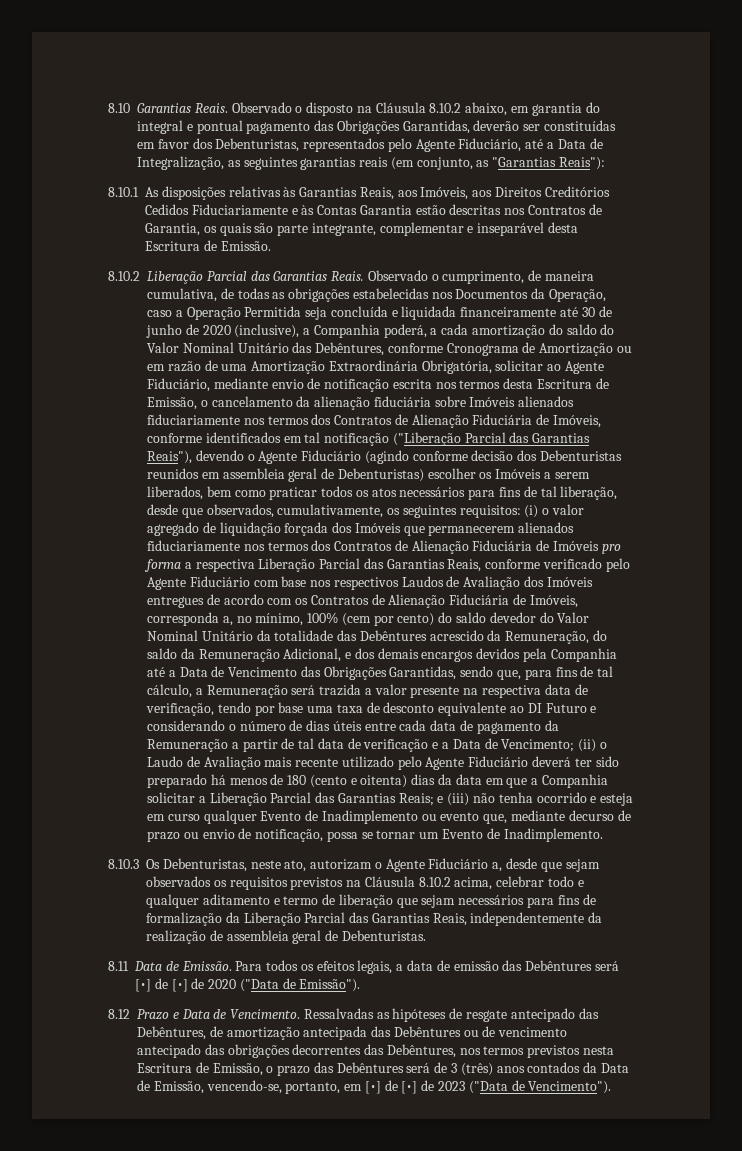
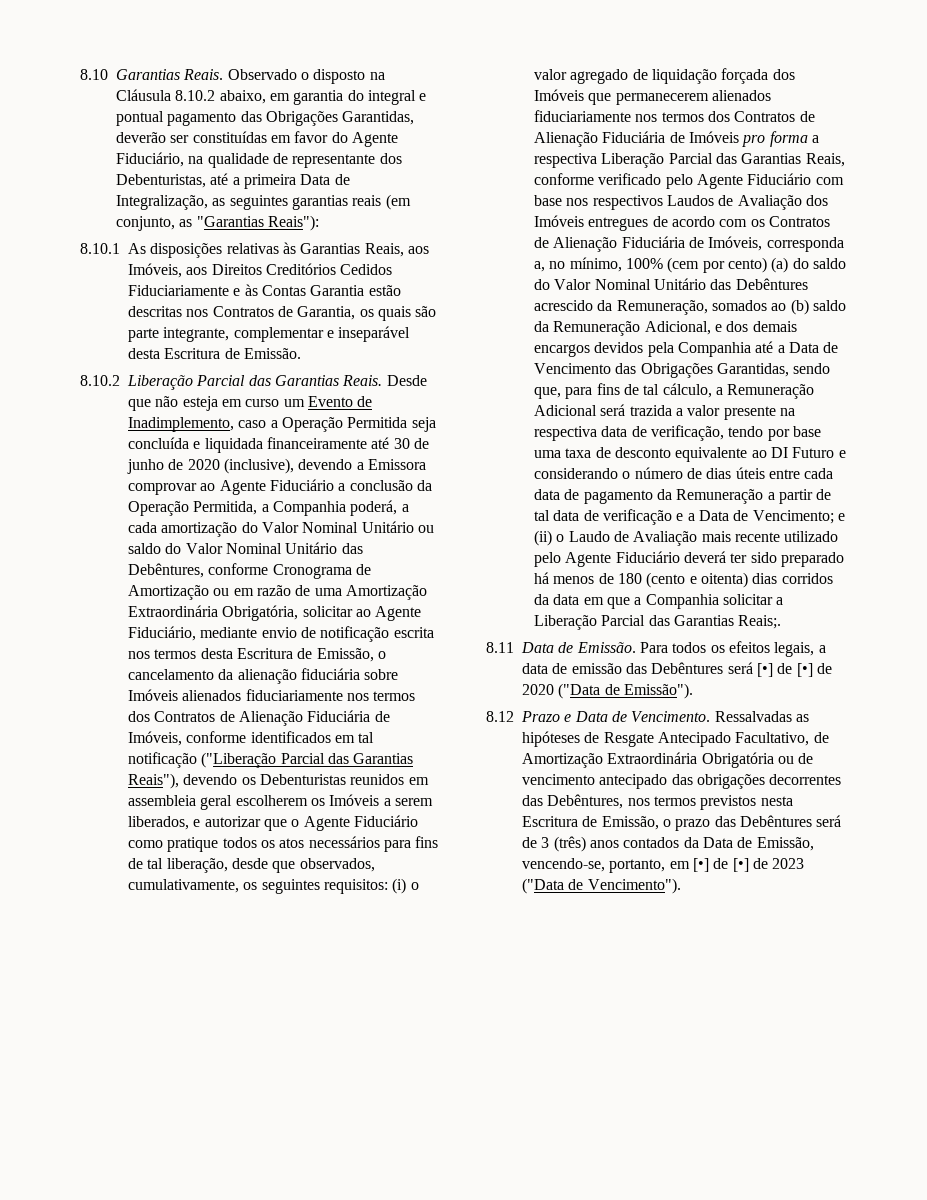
[192,138,555,152] dos Debenturistas, representados pelo Agente Fiduciário, até a -> [331,132,398,147] [116,152,402,168] [116,173,296,189] do Agente Fiduciário, na qualidade de representante dos Debenturistas, até a primeira
[367,270,595,284] [147,288,607,302] Observado o cumprimento, de maneira cumulativa, de todas as obrigações estabelecidas nos Documentos da Operação, -> [386,375,427,386] [128,396,373,411] [128,417,234,432] Desde que não esteja em curso um Evento de Inadimplemento,
(300, 331) none -> [298,459,426,470] [128,479,432,495] [128,501,258,516] devendo a Emissora comprovar ao Agente Fiduciário a conclusão da Operação Permitida,
(563, 329) none -> [261,521,434,533] Valor Nominal Unitário ou
[247,450,538,464] o Agente Fiduciário (agindo conforme decisão dos -> [241,777,256,785] os
[321,468,476,482] de Debenturistas) escolher -> [235,795,308,806] escolherem
[206,486,318,500] bem como praticar -> [193,815,418,831] [128,837,219,852] e autorizar que o Agente Fiduciário como pratique
[438,612,590,623] [147,630,334,641] do saldo devedor do Valor Nominal Unitário da totalidade -> [771,257,846,273] [534,278,706,290] (a) do saldo do Valor Nominal Unitário
[593,630,608,641] do -> [711,299,809,315] somados ao (b)
(288, 691) none -> [534,405,597,416] Adicional
(575, 745) none -> [837,513,845,521] e
(436, 779) none -> [781,573,833,584] corridos
[398,792,634,806] [147,810,631,824] [147,828,603,842] [108,858,600,872] [146,876,584,890] [146,894,596,908] [146,912,603,926] [146,930,426,944] Reais; e (iii) não tenha ocorrido e esteja em curso qualquer Evento de Inadimplemento ou evento que, mediante decurso de prazo ou envio de notificação, possa se tornar um Evento de Inadimplemento. // 8.10.3 Os Debenturistas, neste ato, autorizam o Agente Fiduciário a, desde que sejam observados os requisitos previstos na Cláusula 8.10.2 acima, celebrar todo e qualquer aditamento e termo de liberação que sejam necessários para fins de formalização da Liberação Parcial das Garantias Reais, independentemente da realização de assembleia geral de Debenturistas. -> [738,615,782,629] Reais;.
[466,1008,599,1022] [137,1026,461,1040] resgate antecipado das Debêntures, de amortização antecipada das Debêntures -> [603,732,829,747] [522,752,774,768] Resgate Antecipado Facultativo, de Amortização Extraordinária Obrigatória

